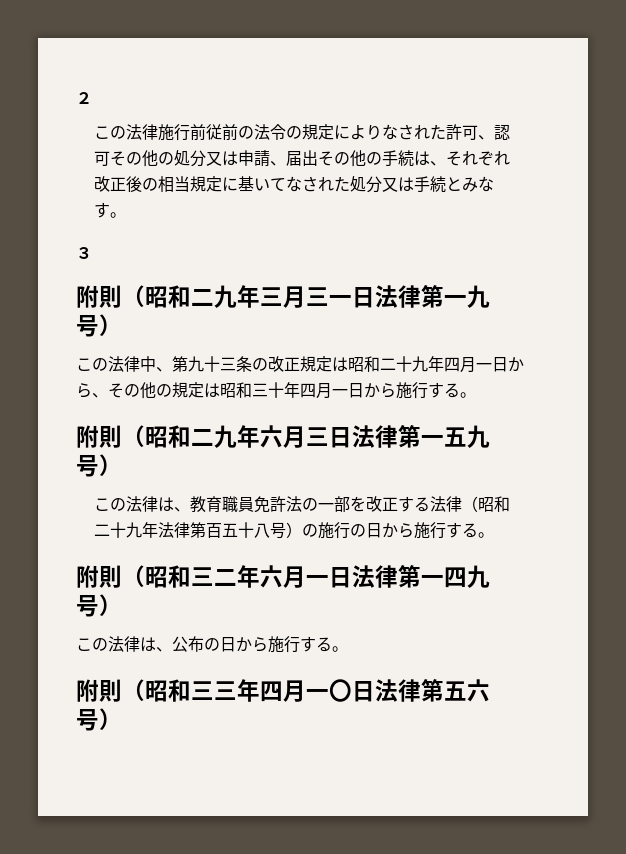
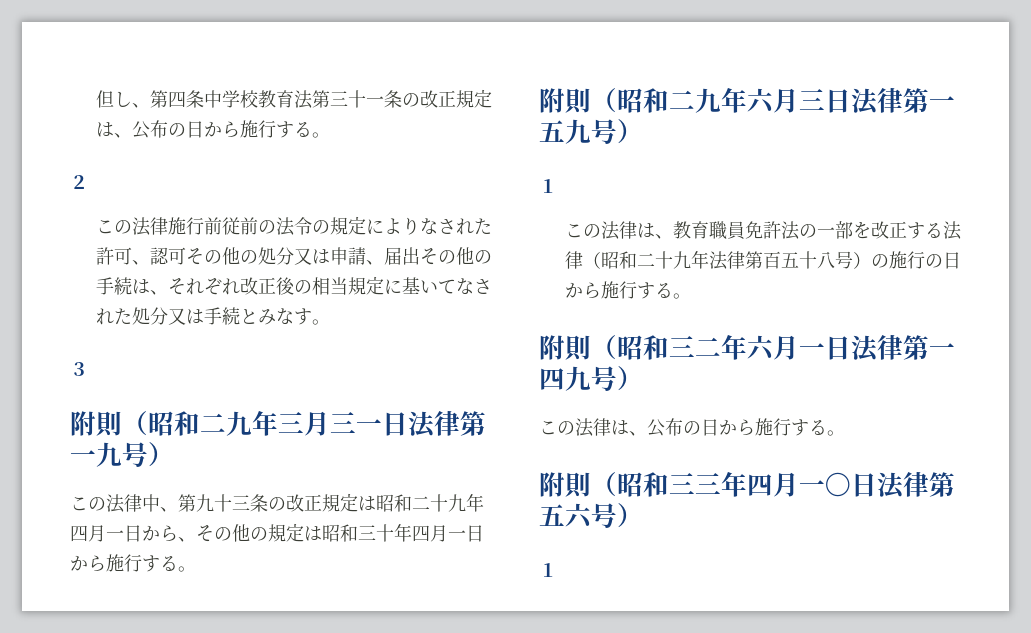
(76, 98) none -> [95,89,492,109] [95,120,330,139] 但し、第四条中学校教育法第三十一条の改正規定は、公布の日から施行する。 //
(122, 465) none -> [539,179,557,193] // １
(122, 719) none -> [539,563,557,577] // １

